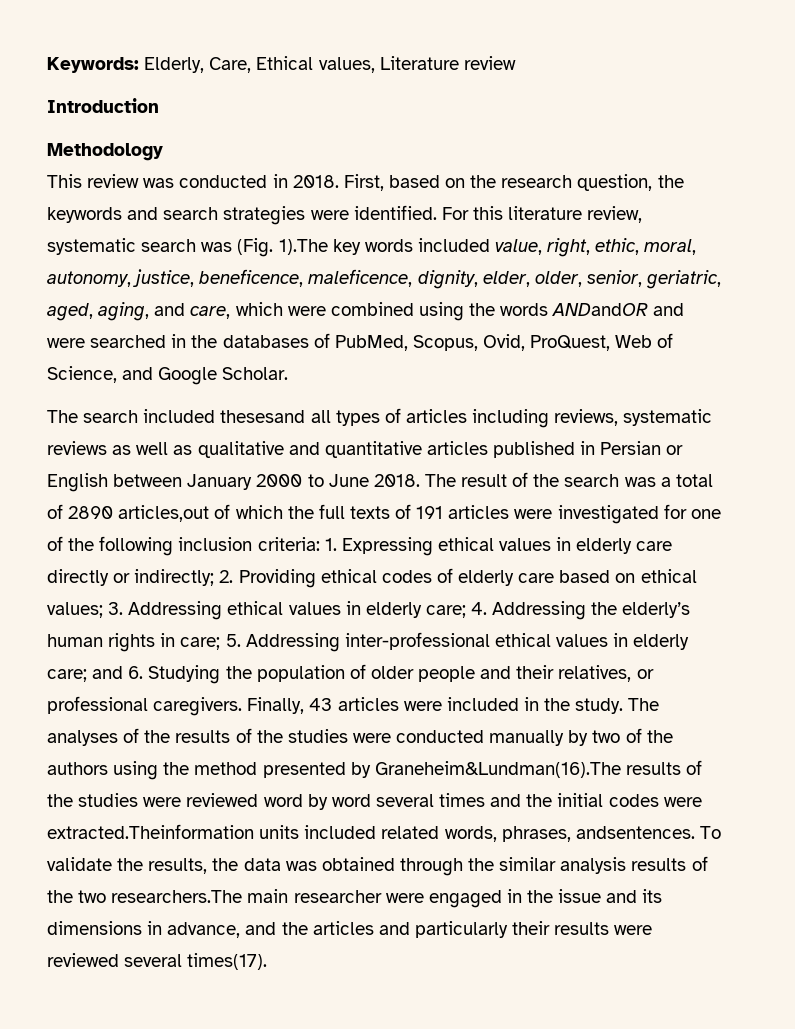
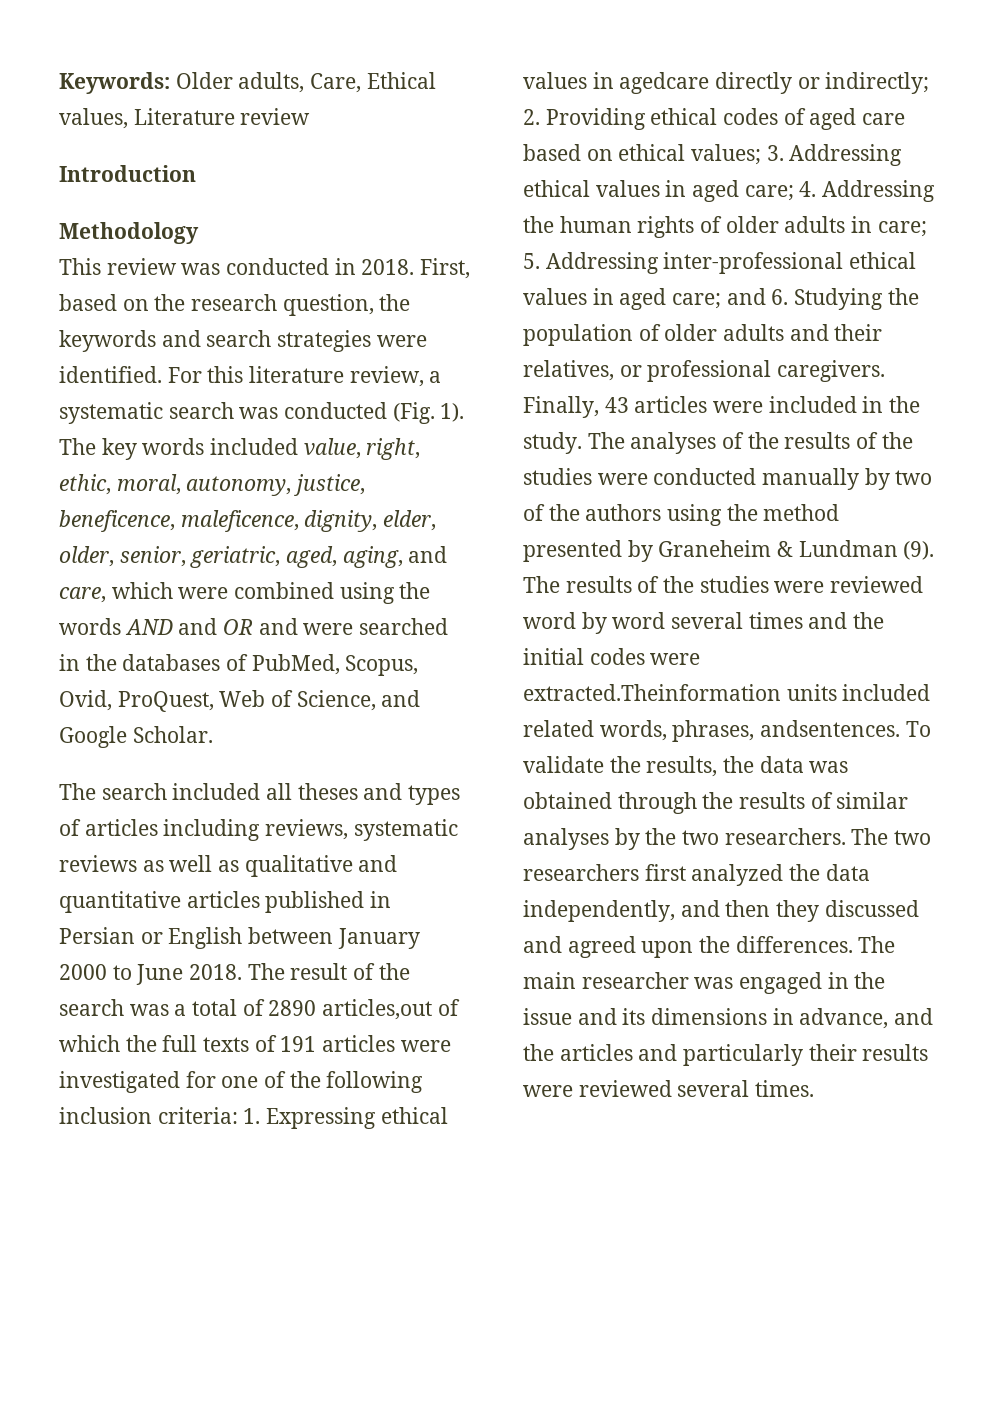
[144,57,205,73] Elderly, -> [175,72,305,93] Older adults,
(643, 214) none -> [429,371,442,383] a
[237,238,328,257] (Fig. 1).The -> [284,402,465,424] [59,438,96,455] conducted (Fig. 1). The
[552,303,649,316] ANDandOR -> [124,618,254,635] AND and OR
[220,410,331,423] thesesand all -> [266,783,403,800] all theses and
[576,538,673,554] elderly care -> [619,72,710,94] agedcare
[458,570,515,586] elderly -> [809,108,857,130] aged
[365,602,422,618] elderly -> [692,180,740,202] aged
[622,602,691,618] elderly’s -> (554, 224) none
(156, 642) none -> [700,216,846,233] of older adults
[633,634,690,650] elderly -> [619,288,667,310] aged
[418,666,476,682] people -> [723,324,785,341] adults
[374,761,621,778] Graneheim&Lundman(16).The -> [658,540,935,560] [523,576,560,593] Graneheim & Lundman (9). The
[499,856,708,874] [47,890,243,903] similar analysis results of the two researchers.The -> [739,792,909,809] [523,828,932,850] [523,864,870,886] [523,900,919,922] [523,936,896,958] results of similar analyses by the two researchers. The two researchers first analyzed the data independently, and then they discussed and agreed upon the differences. The
[385,893,424,903] were -> [694,977,734,989] was
[187,953,268,970] times(17). -> [755,1080,815,1097] times.

